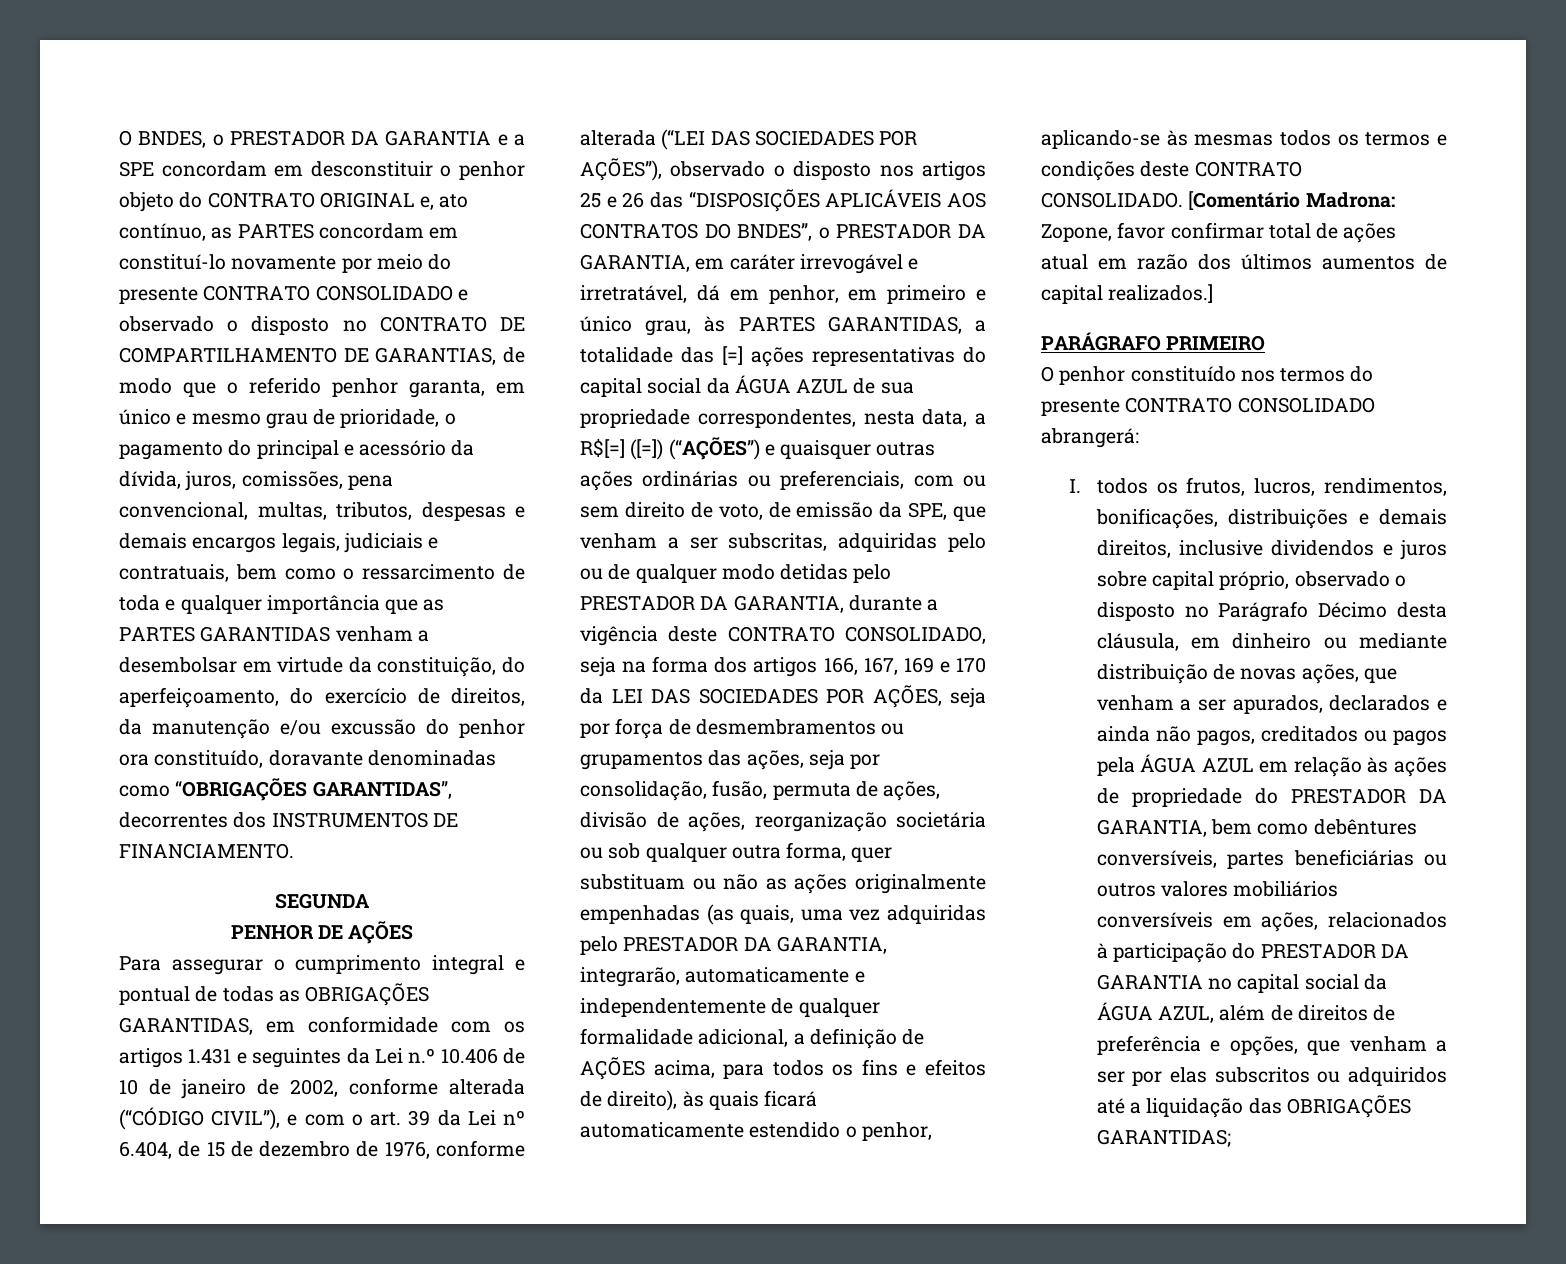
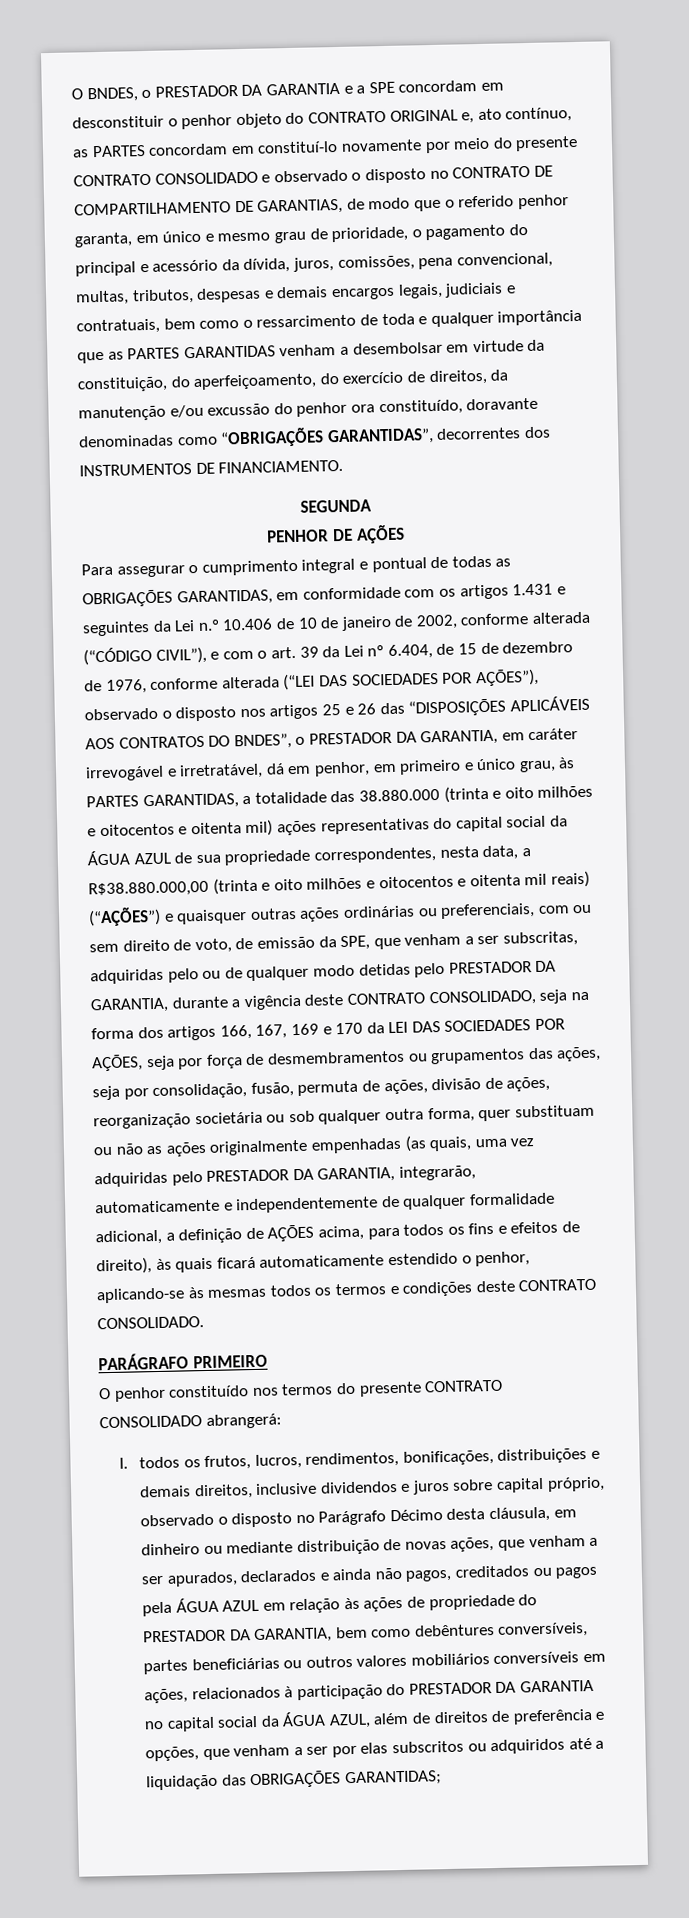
[722,346,743,365] [=] -> [358,785,594,803] [87,819,274,837] 38.880.000 (trinta e oito milhões e oitocentos e oitenta mil)
[580,438,664,460] R$[=] ([=]) -> [88,870,590,898] R$38.880.000,00 (trinta e oito milhões e oitocentos e oitenta mil reais)
[1188,191,1395,210] [1041,222,1397,243] [1041,254,1447,270] [1041,284,1214,304] [Comentário Madrona: Zopone, favor confirmar total de ações atual em razão dos últimos aumentos de capital realizados.] -> (204, 1323) none

